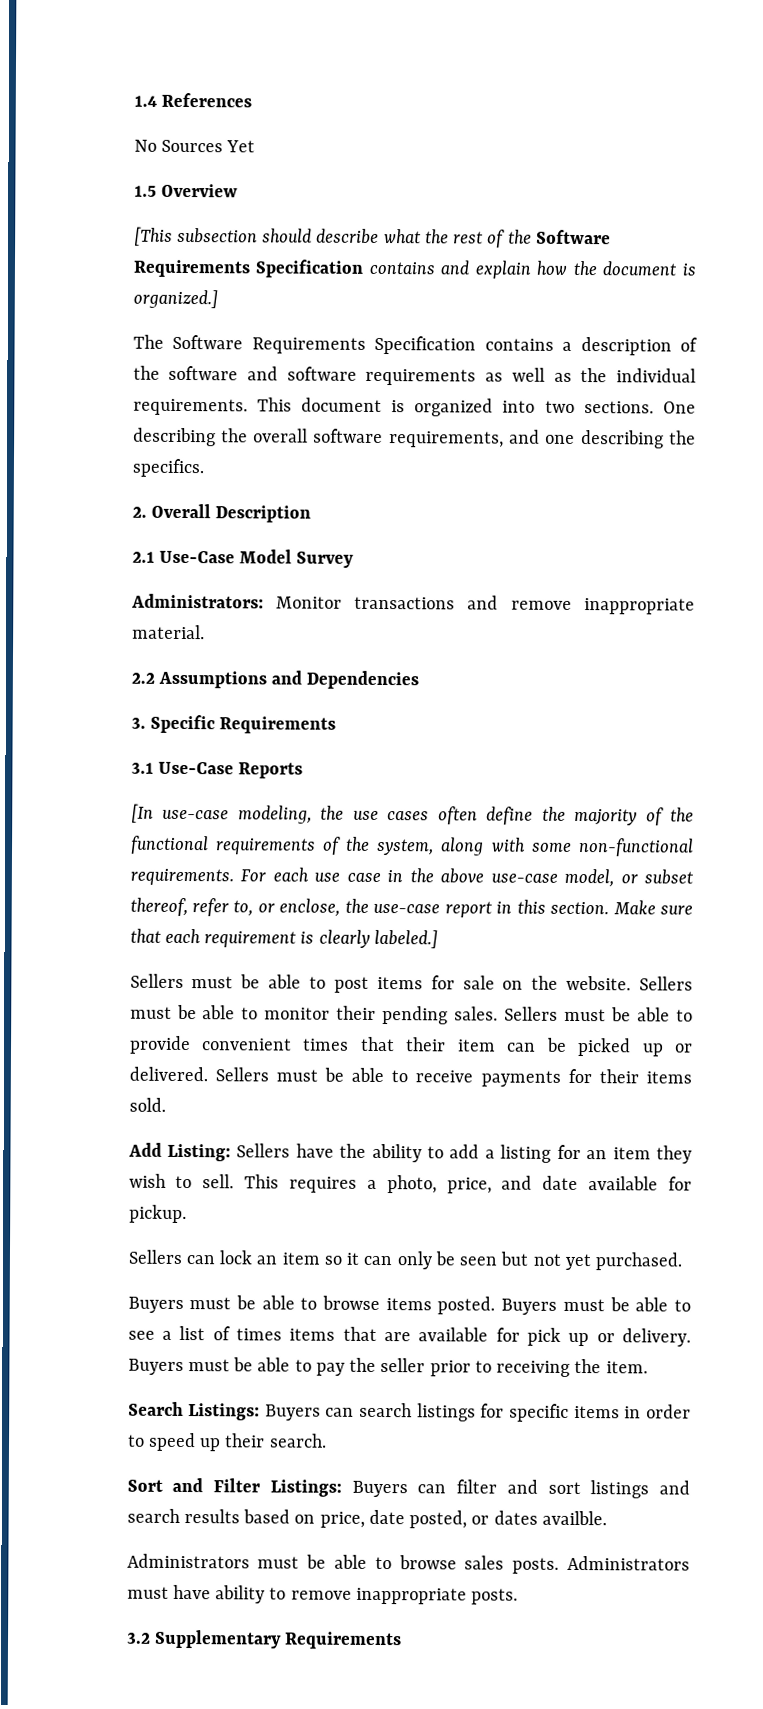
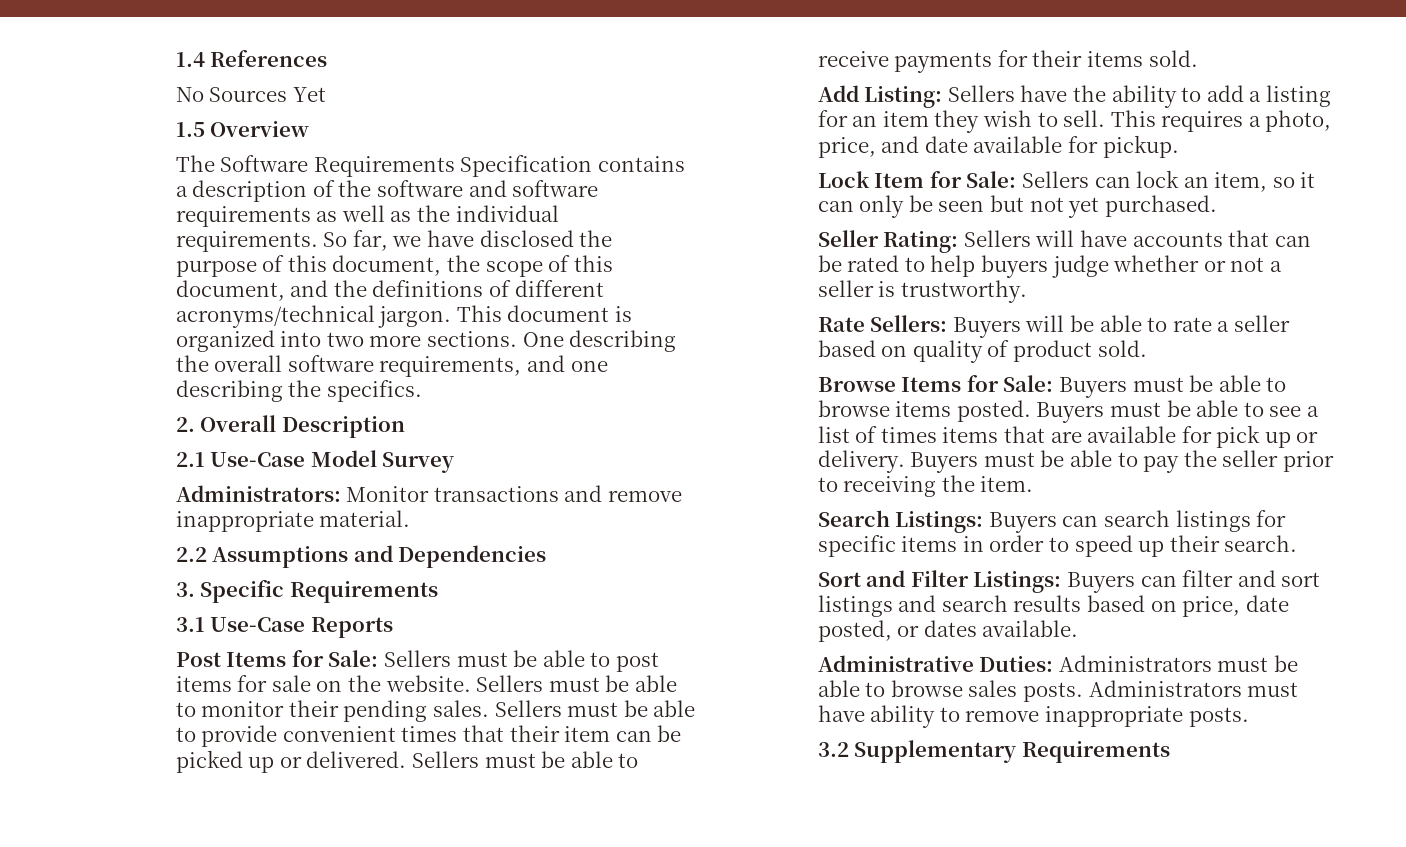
[133,226,611,248] [132,259,696,279] [132,289,218,309] // [This subsection should describe what the rest of the Software Requirements Specification contains and explain how the document is organized.] -> (310, 129) none
(248, 407) none -> [323,230,613,251] [175,255,613,277] [175,280,604,301] [175,305,452,328] So far, we have disclosed the purpose of this document, the scope of this document, and the definitions of different acronyms/technical jargon.
(575, 406) none -> [369,335,422,347] more
[130,803,694,826] [130,835,694,857] [129,867,693,888] [129,897,693,918] [129,928,438,949] [In use-case modeling, the use cases often define the majority of the functional requirements of the system, along with some non-functional requirements. For each use case in the above use-case model, or subset thereof, refer to, or enclose, the use-case report in this section. Make sure that each requirement is clearly labeled.] // -> [175,650,379,667] Post Items for Sale:
(187, 1214) none -> [817,171,1017,188] Lock Item for Sale:
[281,1252,320,1265] item -> [1214,172,1268,192] item,
(683, 1261) none -> [817,230,1311,253] [817,255,1282,278] [817,280,1027,303] [817,315,1290,338] [817,340,1147,363] [817,375,1054,392] Seller Rating: Sellers will have accounts that can be rated to help buyers judge whether or not a seller is trustworthy. // Rate Sellers: Buyers will be able to rate a seller based on quality of product sold. // Browse Items for Sale:
[541,1510,607,1526] availble. // -> [982,620,1079,637] [817,655,1054,672] available. // Administrative Duties:

